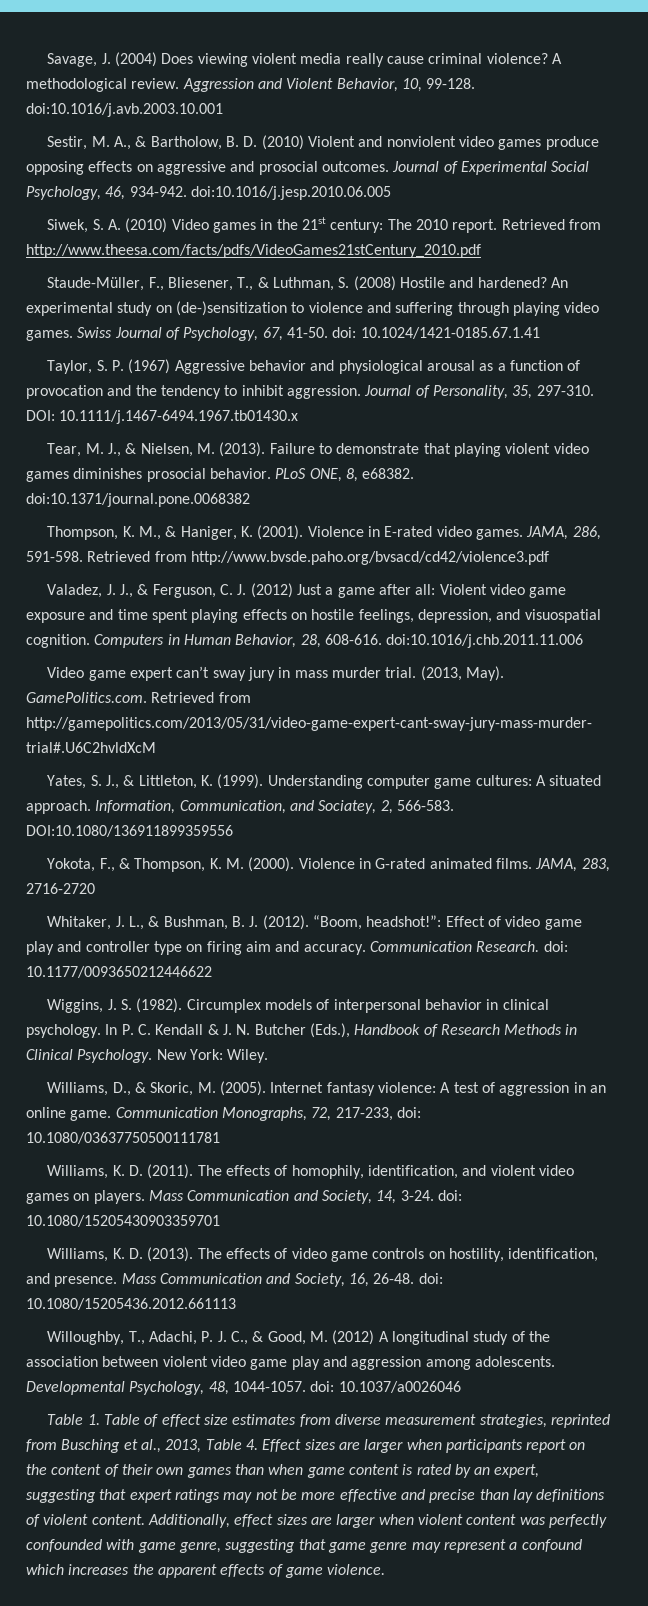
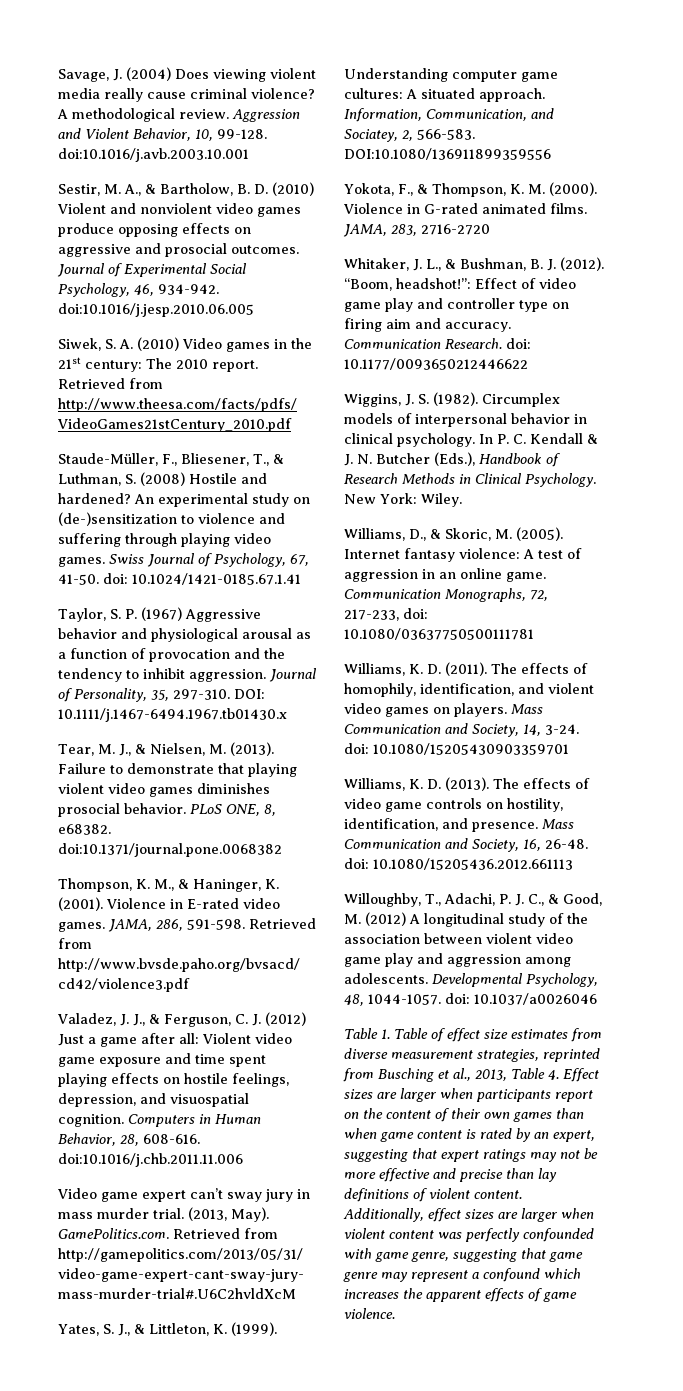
[180,526,237,540] Haniger, -> [193,879,261,892] Haninger,

